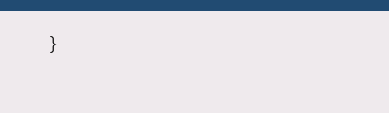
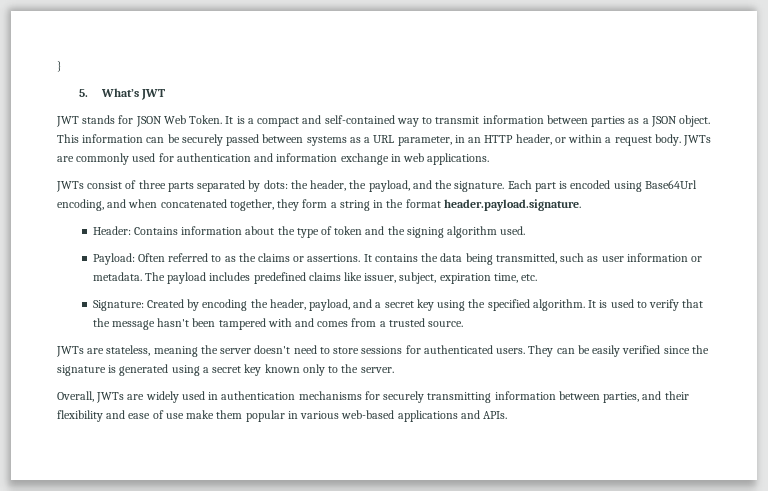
(58, 44) none -> [79,88,165,100] [56,115,711,127] [57,134,712,146] [57,153,490,165] [56,180,697,192] [57,199,581,211] [92,226,526,238] [92,253,703,265] [92,272,538,284] [92,299,704,311] [92,318,464,330] [56,345,709,357] [57,364,394,376] [57,391,689,403] [57,410,508,422] // 5. What’s JWT // JWT stands for JSON Web Token. It is a compact and self-contained way to transmit information between parties as a JSON object. This information can be securely passed between systems as a URL parameter, in an HTTP header, or within a request body. JWTs are commonly used for authentication and information exchange in web applications. // JWTs consist of three parts separated by dots: the header, the payload, and the signature. Each part is encoded using Base64Url encoding, and when concatenated together, they form a string in the format header.payload.signature. // Header: Contains information about the type of token and the signing algorithm used. // Payload: Often referred to as the claims or assertions. It contains the data being transmitted, such as user information or metadata. The payload includes predefined claims like issuer, subject, expiration time, etc. // Signature: Created by encoding the header, payload, and a secret key using the specified algorithm. It is used to verify that the message hasn't been tampered with and comes from a trusted source. // JWTs are stateless, meaning the server doesn't need to store sessions for authenticated users. They can be easily verified since the signature is generated using a secret key known only to the server. // Overall, JWTs are widely used in authentication mechanisms for securely transmitting information between parties, and their flexibility and ease of use make them popular in various web-based applications and APIs.

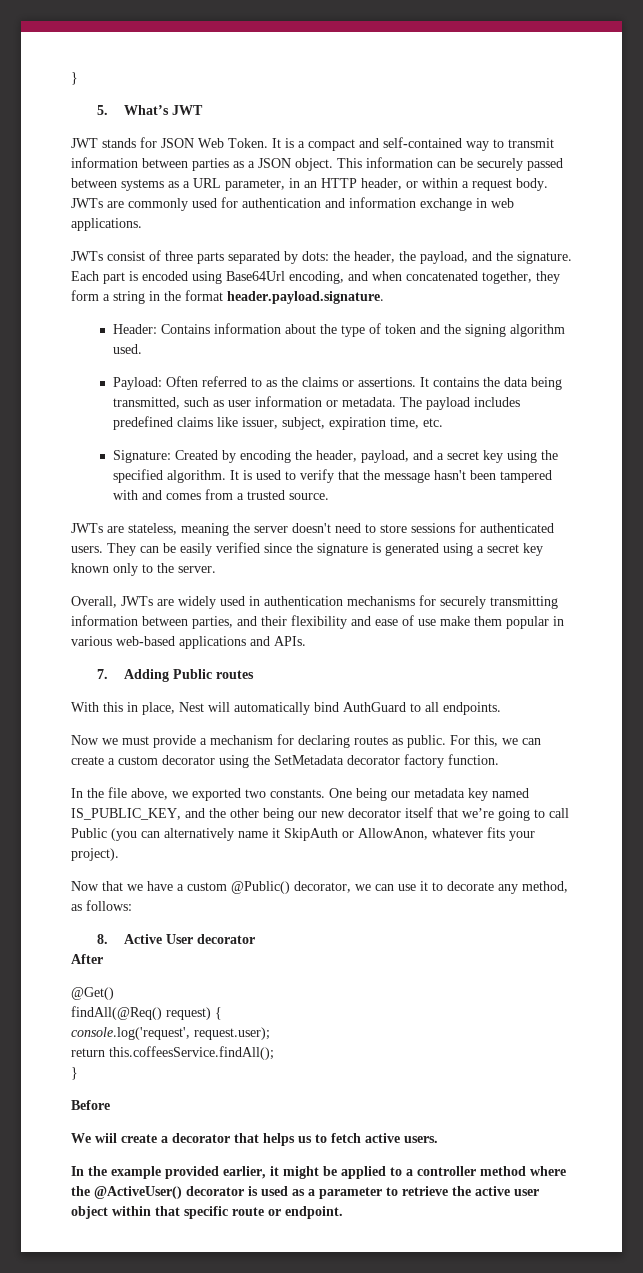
(508, 415) none -> [97,669,254,682] [71,702,501,715] [71,734,541,748] [71,754,499,768] [71,787,529,801] [71,807,569,821] [71,827,535,841] [71,848,119,861] [71,881,568,894] [71,900,132,911] [97,934,255,944] [71,954,103,964] [71,987,114,1000] [71,1006,222,1020] [71,1027,270,1040] [71,1046,274,1060] [71,1067,78,1080] [71,1100,110,1110] [71,1133,438,1146] [71,1166,566,1179] [71,1186,539,1199] [71,1206,343,1219] // 7. Adding Public routes // With this in place, Nest will automatically bind AuthGuard to all endpoints. // Now we must provide a mechanism for declaring routes as public. For this, we can create a custom decorator using the SetMetadata decorator factory function. // In the file above, we exported two constants. One being our metadata key named IS_PUBLIC_KEY, and the other being our new decorator itself that we’re going to call Public (you can alternatively name it SkipAuth or AllowAnon, whatever fits your project). // Now that we have a custom @Public() decorator, we can use it to decorate any method, as follows: // 8. Active User decorator // After // @Get() // findAll(@Req() request) { // console.log('request', request.user); // return this.coffeesService.findAll(); // } // Before // We wiil create a decorator that helps us to fetch active users. // In the example provided earlier, it might be applied to a controller method where the @ActiveUser() decorator is used as a parameter to retrieve the active user object within that specific route or endpoint.

